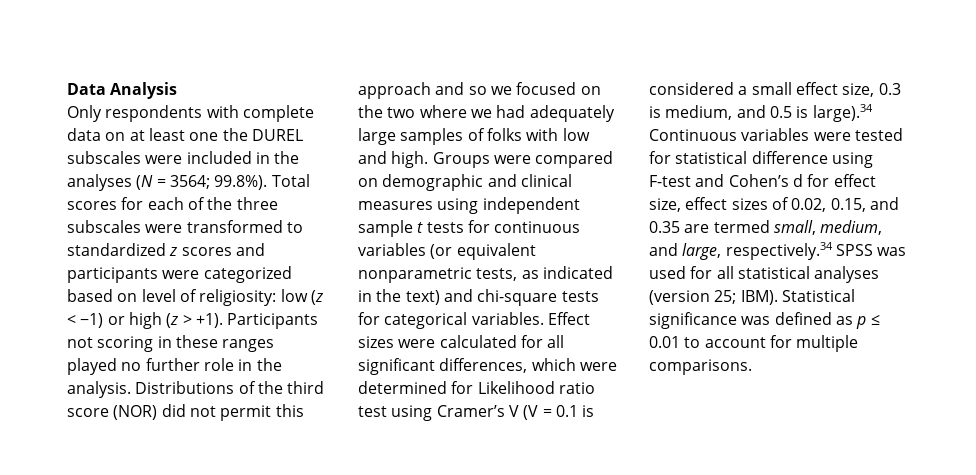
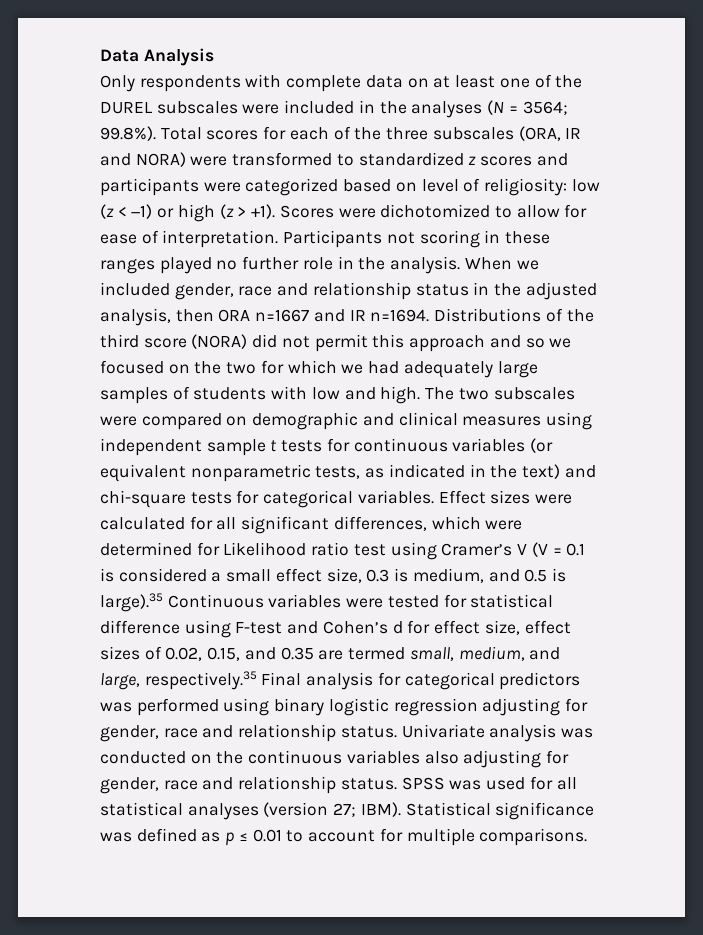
(219, 136) none -> [534,74,552,88] of
(141, 226) none -> [518,126,582,141] [100,152,186,167] (ORA, IR and NORA)
(223, 320) none -> [279,204,588,218] [100,230,279,248] Scores were dichotomized to allow for ease of interpretation.
(131, 389) none -> [464,257,539,270] [100,282,597,300] [100,308,430,326] When we included gender, race and relationship status in the adjusted analysis, then ORA n=1667 and IR n=1694.
[113,405,158,420] (NOR) -> [191,334,248,349] (NORA)
[419,105,467,118] where -> [260,360,337,374] for which
[486,128,522,141] folks -> [193,387,267,400] students
[432,152,490,168] Groups -> [425,387,575,400] The two subscales
[812,104,873,122] large).34 -> [100,593,163,612] large).35
[725,242,833,260] respectively.34 -> [144,671,581,690] [100,698,589,716] [100,724,594,742] [100,750,570,768] [100,776,397,794] respectively.35 Final analysis for categorical predictors was performed using binary logistic regression adjusting for gender, race and relationship status. Univariate analysis was conducted on the continuous variables also adjusting for gender, race and relationship status.
[714,290,737,304] 25; -> [333,803,357,817] 27;

